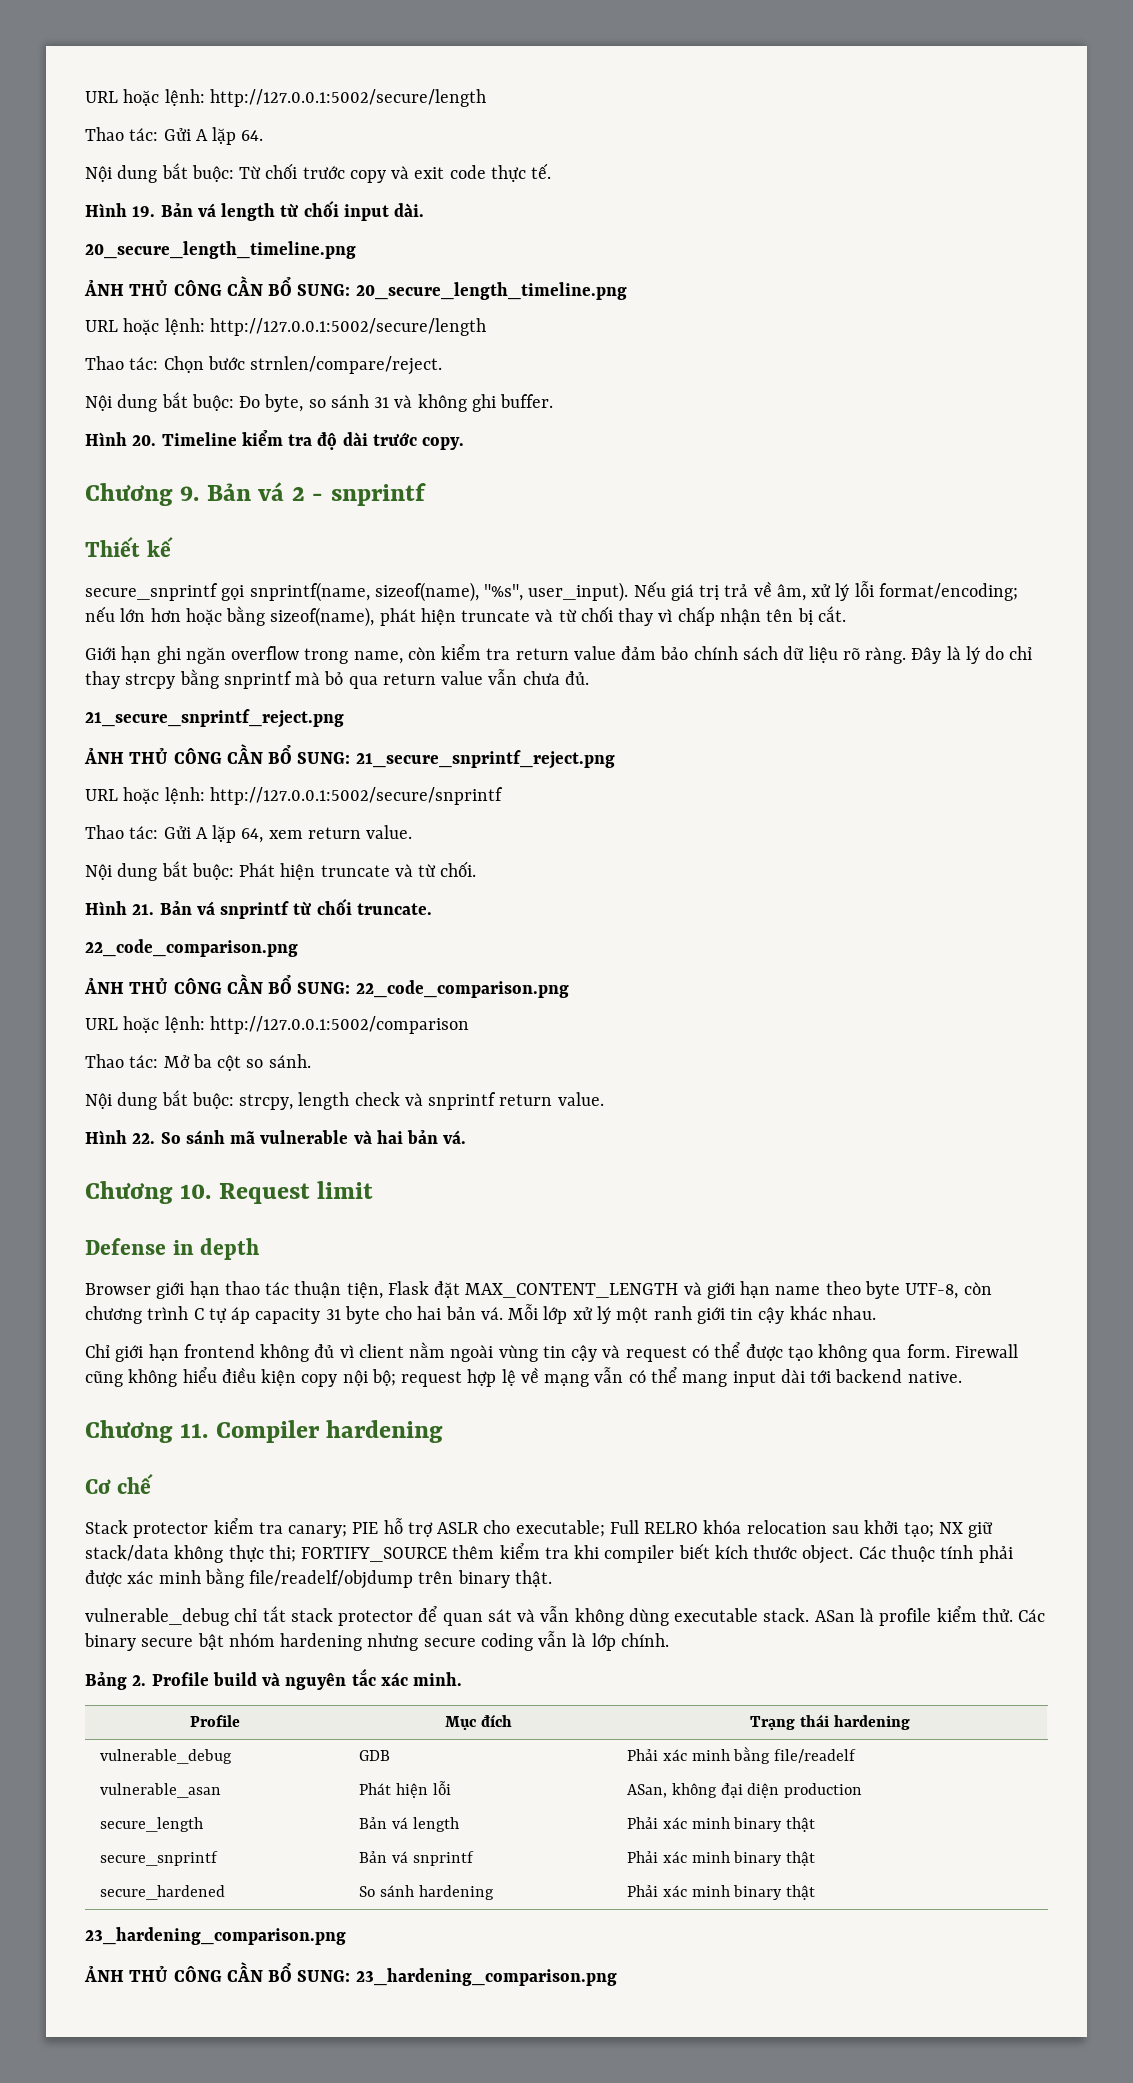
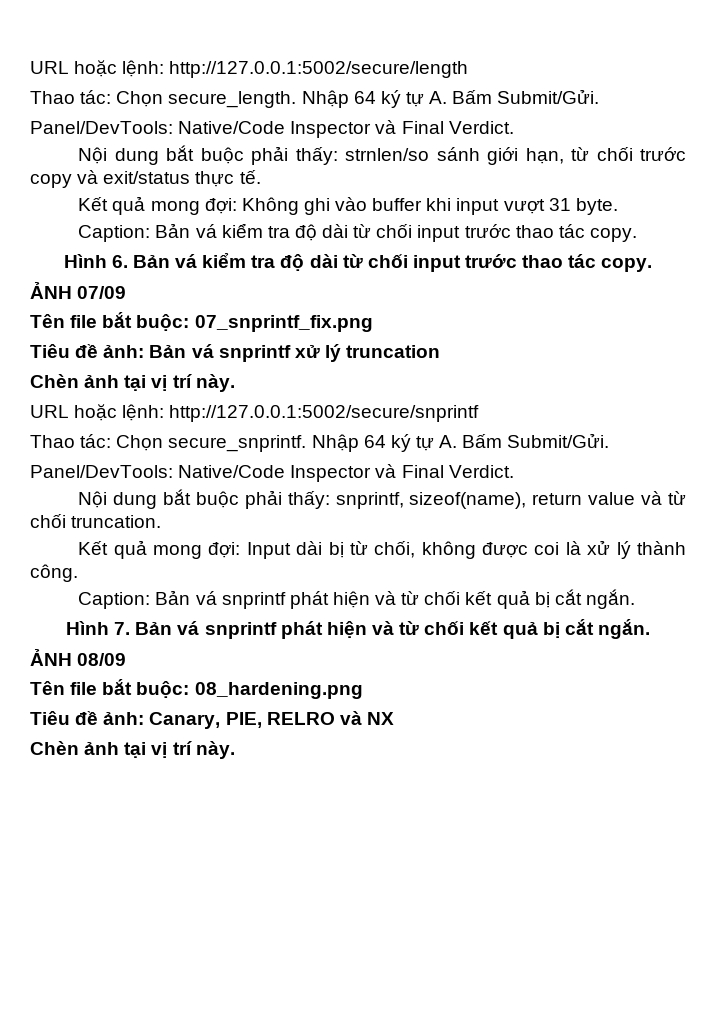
[85,89,486,107] [85,127,264,145] [85,163,552,183] [85,201,425,221] [85,241,356,259] [84,276,627,300] [85,318,486,336] [85,356,443,375] [85,392,554,412] [85,430,465,450] [85,482,426,506] [85,537,173,557] [85,581,1018,602] [85,606,846,627] [85,644,1033,664] [85,669,589,689] [85,709,344,728] [84,744,615,769] URL hoặc lệnh: http://127.0.0.1:5002/secure/length // Thao tác: Gửi A lặp 64. // Nội dung bắt buộc: Từ chối trước copy và exit code thực tế. // Hình 19. Bản vá length từ chối input dài. // 20_secure_length_timeline.png // ẢNH THỦ CÔNG CẦN BỔ SUNG: 20_secure_length_timeline.png // URL hoặc lệnh: http://127.0.0.1:5002/secure/length // Thao tác: Chọn bước strnlen/compare/reject. // Nội dung bắt buộc: Đo byte, so sánh 31 và không ghi buffer. // Hình 20. Timeline kiểm tra độ dài trước copy. // Chương 9. Bản vá 2 - snprintf // Thiết kế // secure_snprintf gọi snprintf(name, sizeof(name), "%s", user_input). Nếu giá trị trả về âm, xử lý lỗi format/encoding; nếu lớn hơn hoặc bằng sizeof(name), phát hiện truncate và từ chối thay vì chấp nhận tên bị cắt. // Giới hạn ghi ngăn overflow trong name, còn kiểm tra return value đảm bảo chính sách dữ liệu rõ ràng. Đây là lý do chỉ thay strcpy bằng snprintf mà bỏ qua return value vẫn chưa đủ. // 21_secure_snprintf_reject.png // ẢNH THỦ CÔNG CẦN BỔ SUNG: 21_secure_snprintf_reject.png -> [30,60,469,78] [30,89,600,108] [30,120,514,138] [78,145,686,165] [30,170,261,188] [78,196,618,215] [78,223,637,242] [63,253,653,272] [30,282,127,299] [30,312,373,332] [30,344,441,362] [30,374,235,392] URL hoặc lệnh: http://127.0.0.1:5002/secure/length // Thao tác: Chọn secure_length. Nhập 64 ký tự A. Bấm Submit/Gửi. // Panel/DevTools: Native/Code Inspector và Final Verdict. // Nội dung bắt buộc phải thấy: strnlen/so sánh giới hạn, từ chối trước copy và exit/status thực tế. // Kết quả mong đợi: Không ghi vào buffer khi input vượt 31 byte. // Caption: Bản vá kiểm tra độ dài từ chối input trước thao tác copy. // Hình 6. Bản vá kiểm tra độ dài từ chối input trước thao tác copy. // ẢNH 07/09 // Tên file bắt buộc: 07_snprintf_fix.png // Tiêu đề ảnh: Bản vá snprintf xử lý truncation // Chèn ảnh tại vị trí này.
[163,825,413,843] [85,861,477,881] [85,899,432,919] [85,939,298,957] [84,974,569,998] [85,1016,469,1034] [85,1054,311,1071] [85,1090,604,1110] [85,1130,467,1144] [85,1181,374,1204] [85,1238,260,1260] [85,1281,992,1299] [85,1304,876,1324] [85,1342,1018,1362] [85,1367,962,1387] [85,1420,444,1443] [85,1474,153,1494] [85,1518,994,1538] [85,1543,1013,1564] [85,1568,552,1589] [85,1606,1046,1626] [84,1631,669,1651] [85,1668,463,1690] [190,1715,240,1727] [445,1714,512,1730] [750,1714,910,1730] [100,1749,233,1764] [359,1750,391,1761] [627,1746,857,1764] [100,1783,222,1798] [359,1781,451,1798] [627,1783,863,1798] [100,1817,204,1832] [359,1817,459,1832] [627,1817,816,1832] [100,1851,219,1866] [359,1851,474,1866] [627,1851,816,1866] [100,1885,226,1900] [359,1885,494,1900] [627,1885,816,1900] [85,1927,346,1945] [84,1962,617,1986] Gửi A lặp 64, xem return value. // Nội dung bắt buộc: Phát hiện truncate và từ chối. // Hình 21. Bản vá snprintf từ chối truncate. // 22_code_comparison.png // ẢNH THỦ CÔNG CẦN BỔ SUNG: 22_code_comparison.png // URL hoặc lệnh: http://127.0.0.1:5002/comparison // Thao tác: Mở ba cột so sánh. // Nội dung bắt buộc: strcpy, length check và snprintf return value. // Hình 22. So sánh mã vulnerable và hai bản vá. // Chương 10. Request limit // Defense in depth // Browser giới hạn thao tác thuận tiện, Flask đặt MAX_CONTENT_LENGTH và giới hạn name theo byte UTF-8, còn chương trình C tự áp capacity 31 byte cho hai bản vá. Mỗi lớp xử lý một ranh giới tin cậy khác nhau. // Chỉ giới hạn frontend không đủ vì client nằm ngoài vùng tin cậy và request có thể được tạo không qua form. Firewall cũng không hiểu điều kiện copy nội bộ; request hợp lệ về mạng vẫn có thể mang input dài tới backend native. // Chương 11. Compiler hardening // Cơ chế // Stack protector kiểm tra canary; PIE hỗ trợ ASLR cho executable; Full RELRO khóa relocation sau khởi tạo; NX giữ stack/data không thực thi; FORTIFY_SOURCE thêm kiểm tra khi compiler biết kích thước object. Các thuộc tính phải được xác minh bằng file/readelf/objdump trên binary thật. // vulnerable_debug chỉ tắt stack protector để quan sát và vẫn không dùng executable stack. ASan là profile kiểm thử. Các binary secure bật nhóm hardening nhưng secure coding vẫn là lớp chính. // Bảng 2. Profile build và nguyên tắc xác minh. // Profile | Mục đích | Trạng thái hardening // vulnerable_debug | GDB | Phải xác minh bằng file/readelf // vulnerable_asan | Phát hiện lỗi | ASan, không đại diện production // secure_length | Bản vá length | Phải xác minh binary thật // secure_snprintf | Bản vá snprintf | Phải xác minh binary thật // secure_hardened | So sánh hardening | Phải xác minh binary thật // 23_hardening_comparison.png // ẢNH THỦ CÔNG CẦN BỔ SUNG: 23_hardening_comparison.png -> [116,433,610,452] [30,464,514,482] [78,489,686,509] [30,514,162,528] [78,540,686,559] [30,564,78,582] [78,589,635,609] [66,619,650,639] [30,649,127,666] [30,679,363,699] [30,711,394,729] [30,741,235,759] Chọn secure_snprintf. Nhập 64 ký tự A. Bấm Submit/Gửi. // Panel/DevTools: Native/Code Inspector và Final Verdict. // Nội dung bắt buộc phải thấy: snprintf, sizeof(name), return value và từ chối truncation. // Kết quả mong đợi: Input dài bị từ chối, không được coi là xử lý thành công. // Caption: Bản vá snprintf phát hiện và từ chối kết quả bị cắt ngắn. // Hình 7. Bản vá snprintf phát hiện và từ chối kết quả bị cắt ngắn. // ẢNH 08/09 // Tên file bắt buộc: 08_hardening.png // Tiêu đề ảnh: Canary, PIE, RELRO và NX // Chèn ảnh tại vị trí này.

